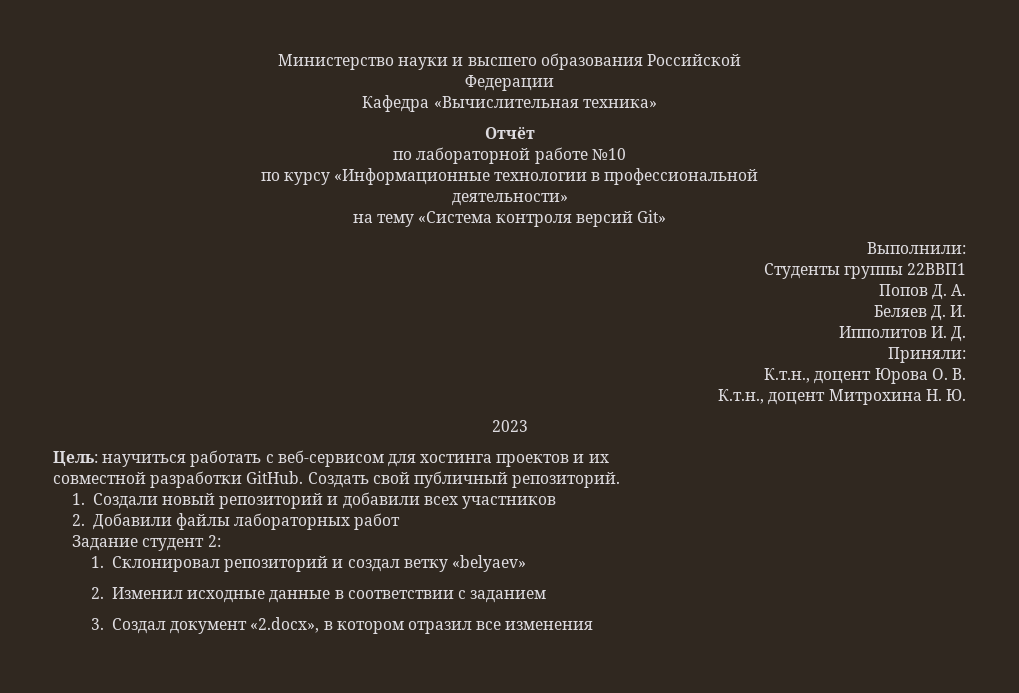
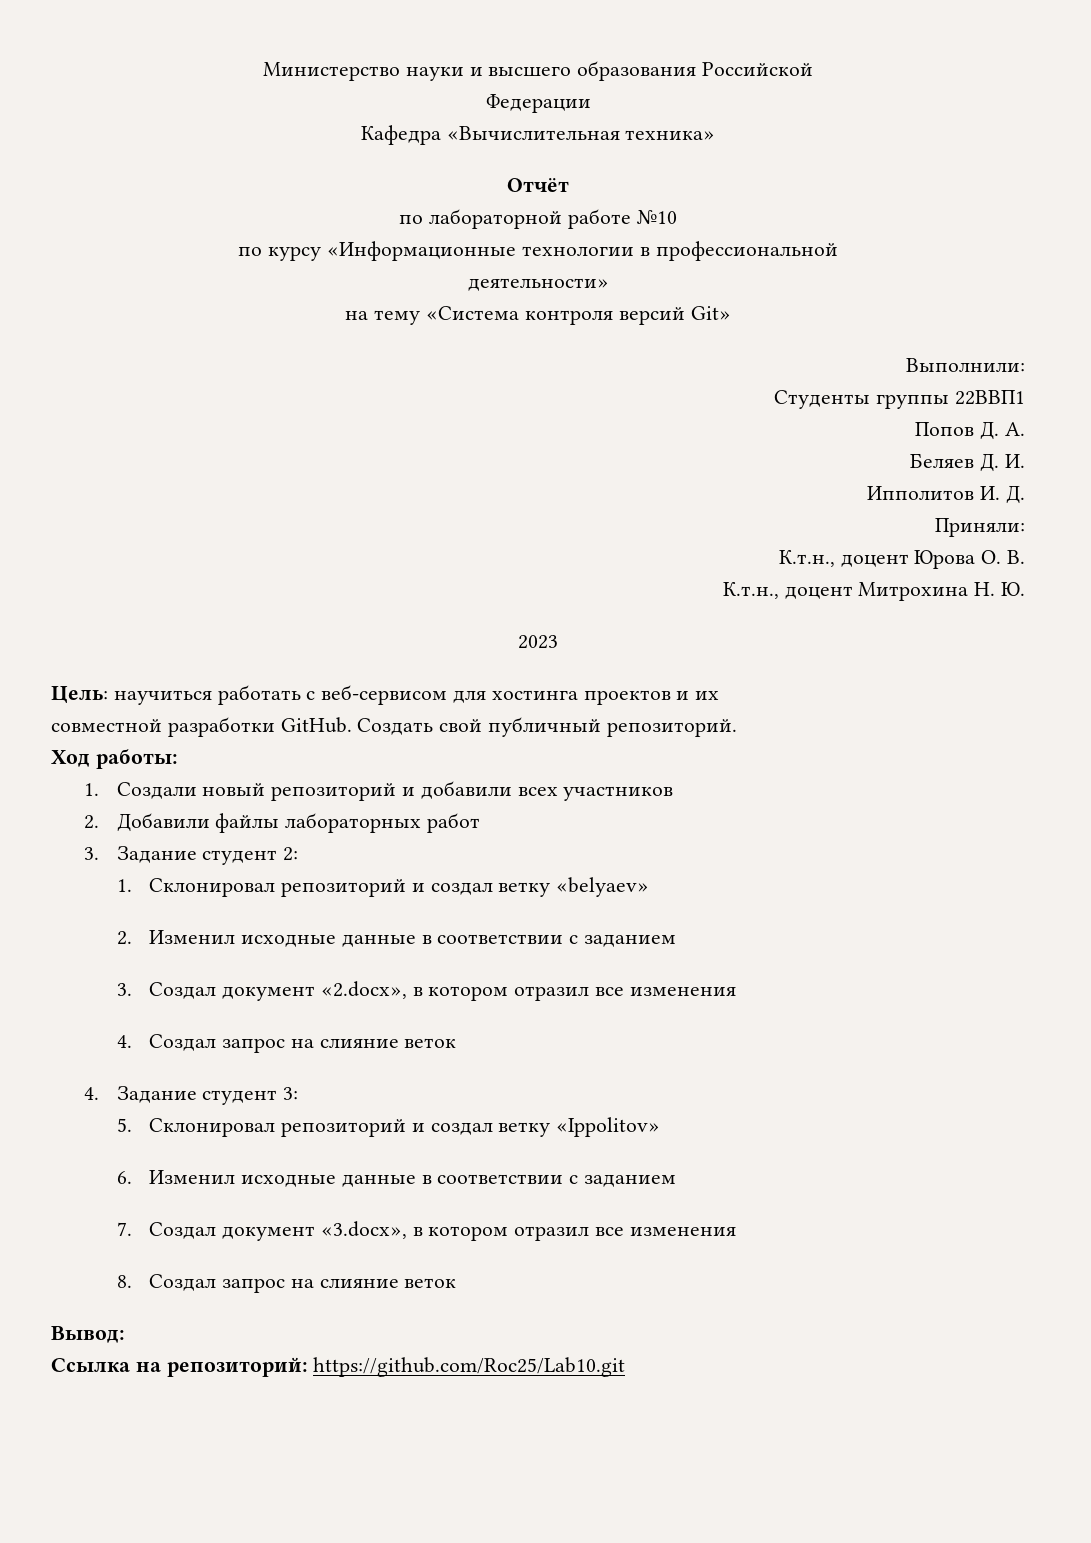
(621, 480) none -> [51,749,178,769] // Ход работы:
(401, 521) none -> [83,847,99,860] 3.
(594, 625) none -> [116,1034,457,1053] [83,1086,299,1105] [116,1117,661,1137] [116,1170,677,1187] [116,1221,736,1241] [116,1274,457,1293] [51,1326,125,1343] [51,1357,626,1377] // 4. Создал запрос на слияние веток // 4. Задание студент 3: // 5. Склонировал репозиторий и создал ветку «Ippolitov» // 6. Изменил исходные данные в соответствии с заданием // 7. Создал документ «3.docx», в котором отразил все изменения // 8. Создал запрос на слияние веток // Вывод: // Ссылка на репозиторий: https://github.com/Roc25/Lab10.git

